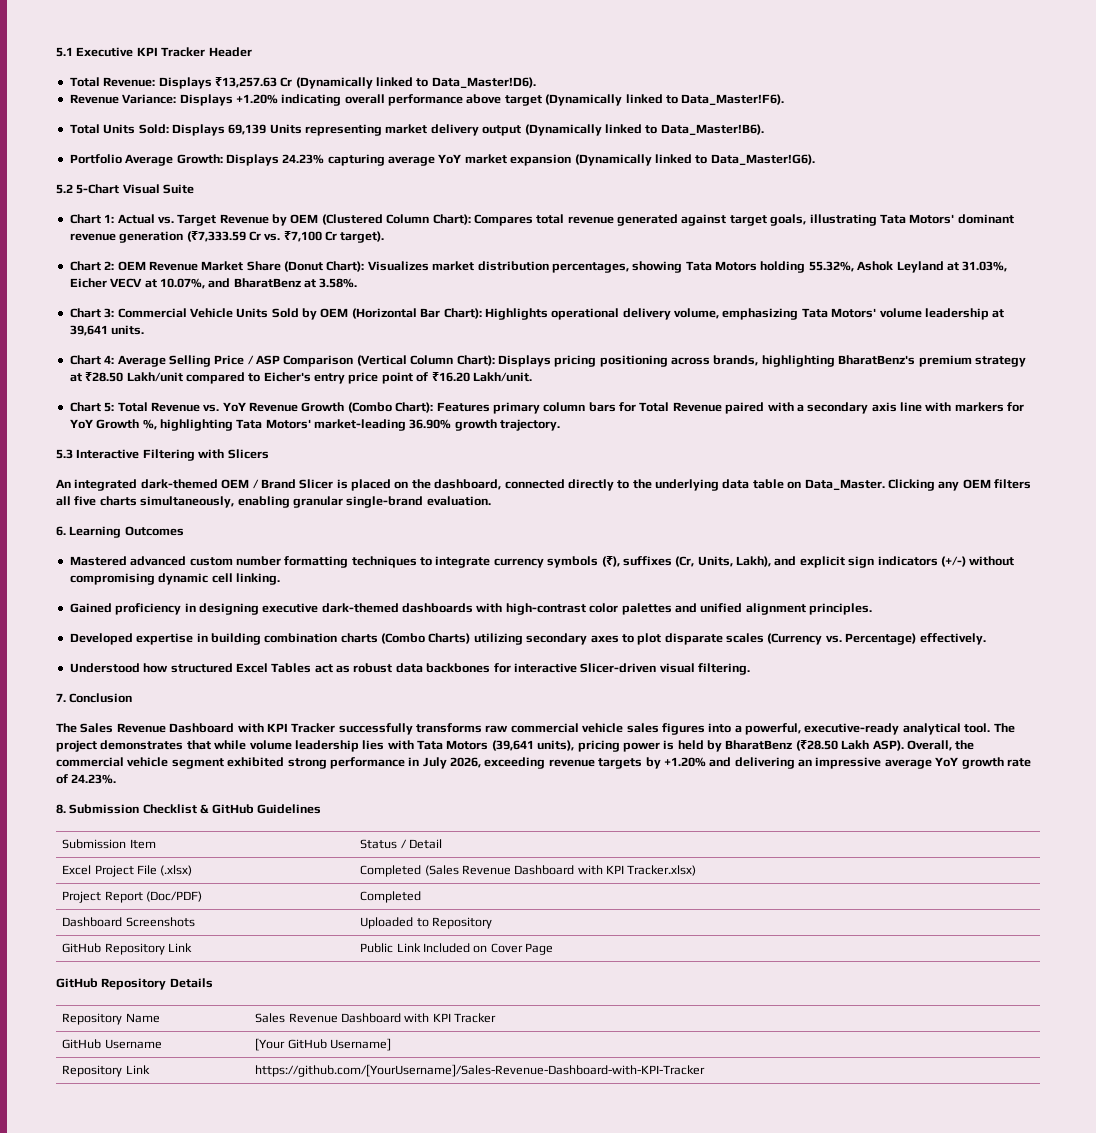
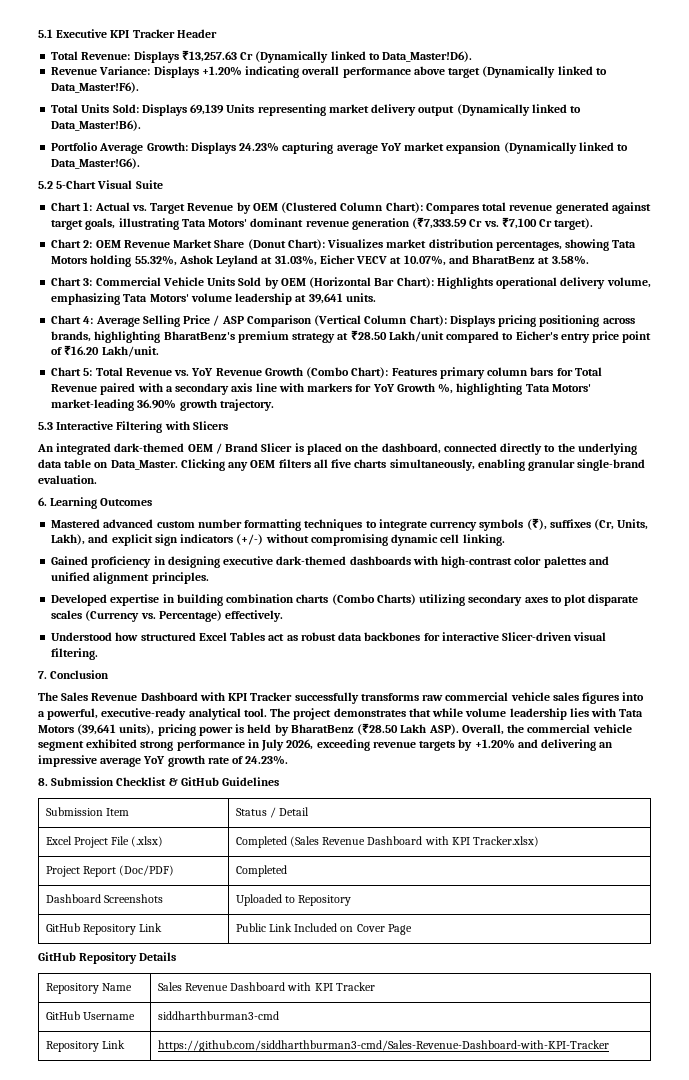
[255,1038,391,1051] [62,1065,150,1077] [255,1064,706,1077] [Your GitHub Username] // Repository Link | https://github.com/[YourUsername]/Sales-Revenue-Dashboard-with-KPI-Tracker -> [157,1011,279,1020] [45,1040,125,1052] [157,1040,609,1052] siddharthburman3-cmd // Repository Link | https://github.com/siddharthburman3-cmd/Sales-Revenue-Dashboard-with-KPI-Tracker

